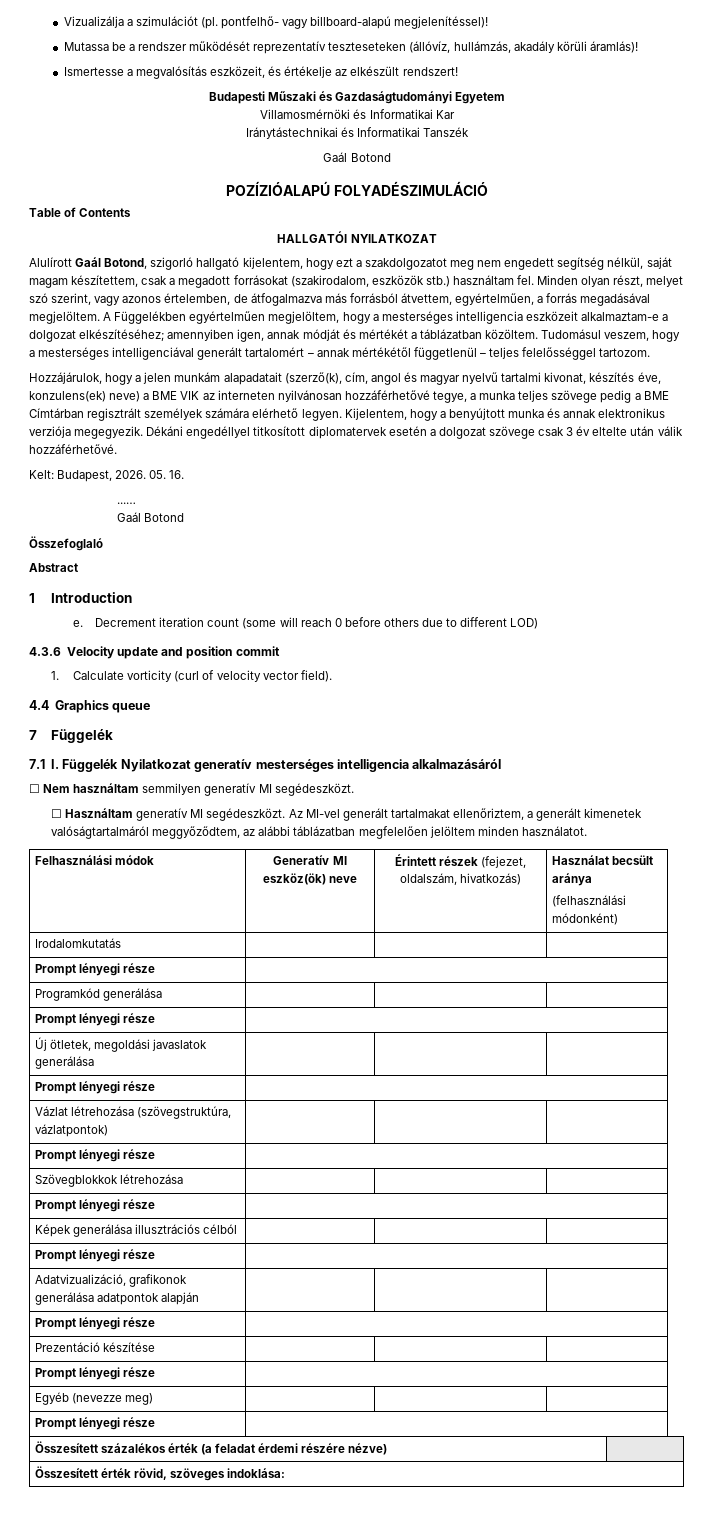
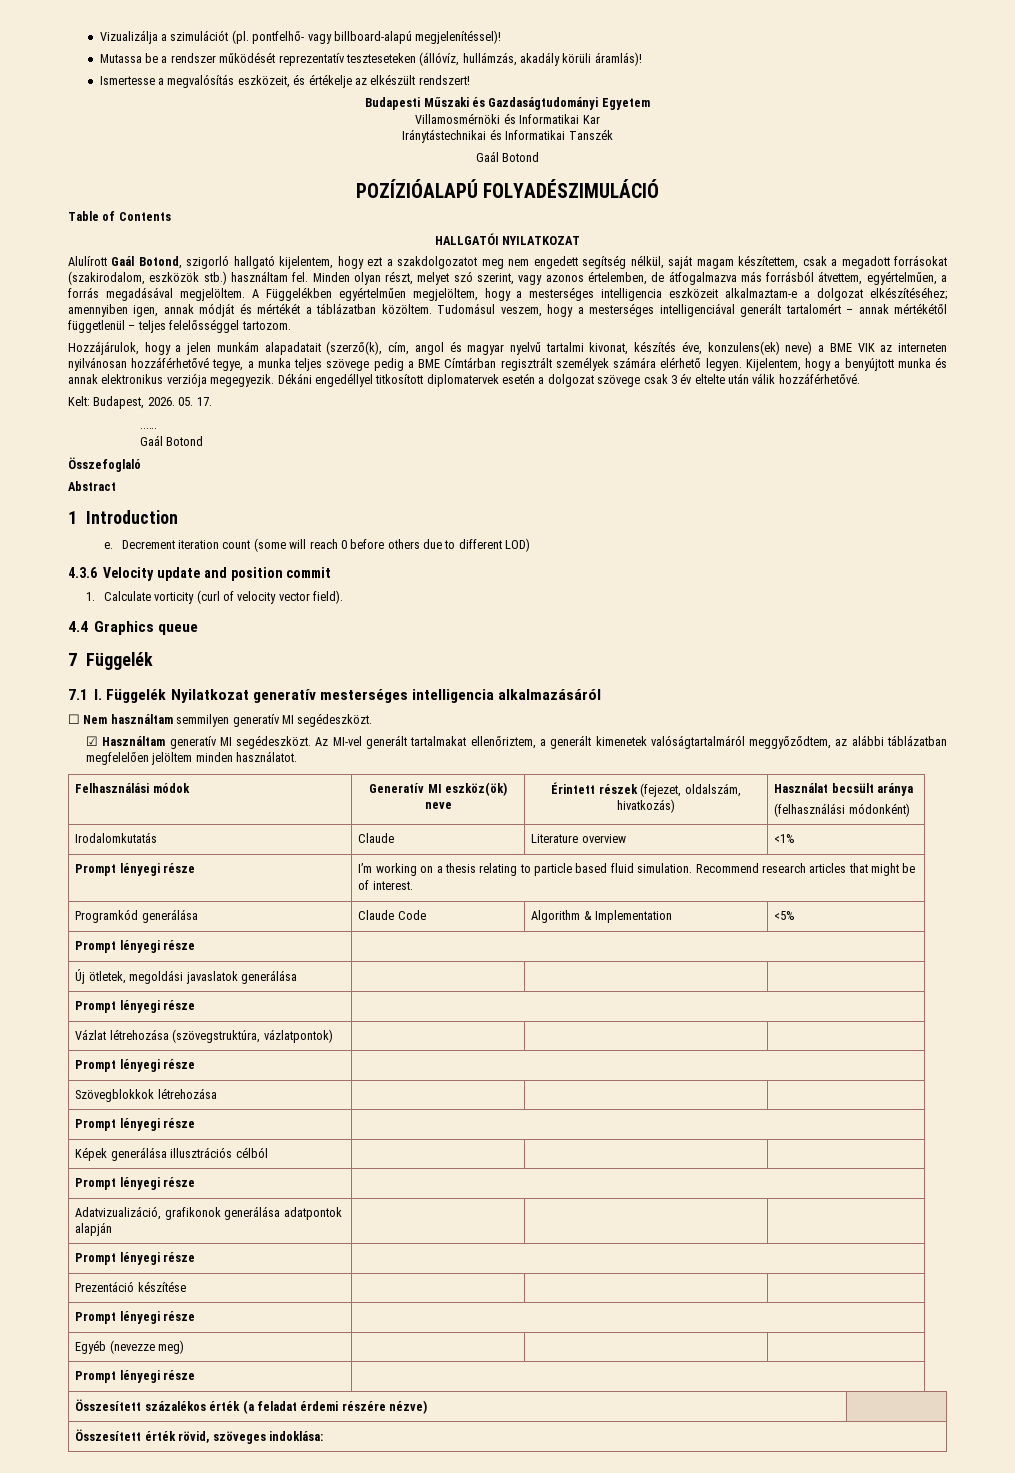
[169,470,185,479] 16. -> [196,397,212,406] 17.
[51,809,63,818] ☐ -> [85,736,98,746] ☑
[34,963,155,976] [34,988,162,1001] | | // Prompt lényegi része | // Programkód generálása | | | -> [358,833,395,843] [531,834,626,843] [774,834,796,843] [75,863,196,876] [358,863,916,876] [358,880,413,890] [75,909,198,923] [358,910,426,920] [531,910,673,923] [774,911,796,920] Claude | Literature overview | <1% // Prompt lényegi része | I’m working on a thesis relating to particle based fluid simulation. Recommend research articles that might be of interest. // Programkód generálása | Claude Code | Algorithm & Implementation | <5%

